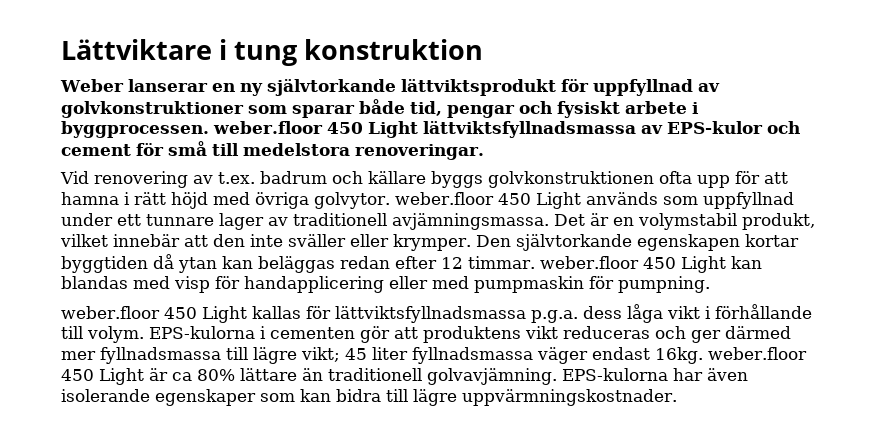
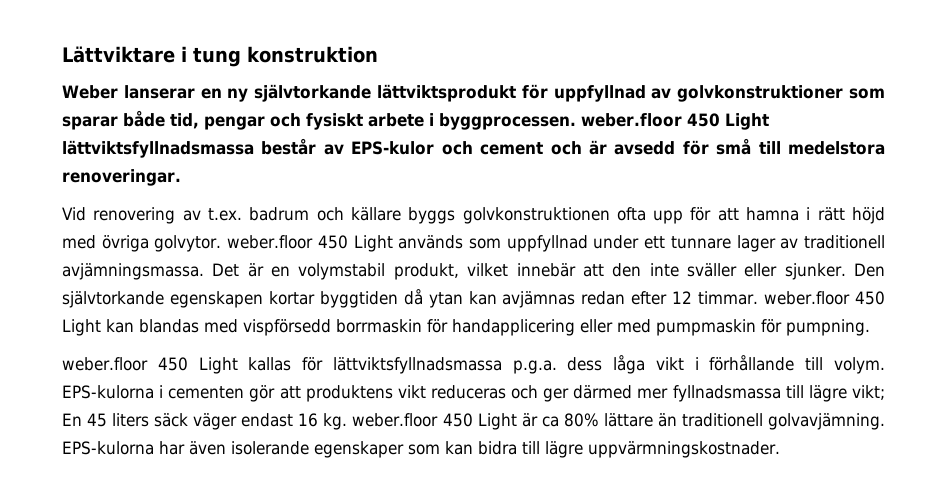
(636, 129) none -> [261,138,317,155] består
(131, 150) none -> [550,140,676,155] och är avsedd
[393,234,471,251] krymper. -> [784,263,846,280] sjunker.
[258,256,335,273] beläggas -> [502,291,576,308] avjämnas
[174,276,210,293] visp -> [243,319,422,336] vispförsedd borrmaskin
[345,347,703,364] 45 liter fyllnadsmassa väger endast 16kg. -> [62,413,348,430] En 45 liters säck väger endast 16 kg.

